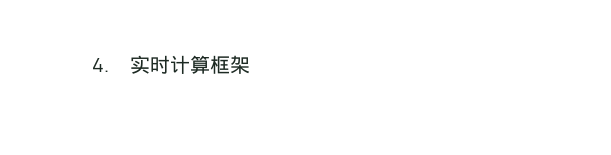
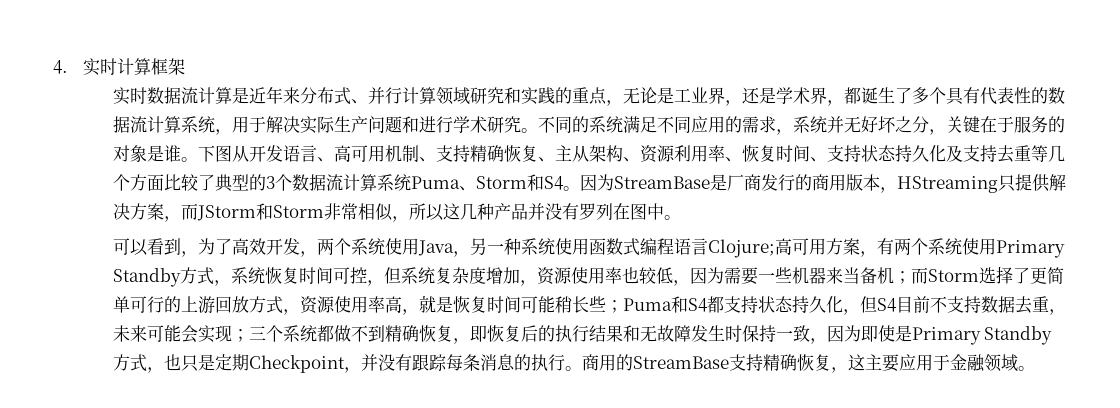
(250, 64) none -> [112,86,1065,106] [112,116,1065,135] [112,145,1065,163] [112,174,1066,193] [112,203,681,222] [112,238,1065,258] [112,266,1064,287] [112,295,1066,315] [112,325,1053,345] [112,354,1035,373] // 实时数据流计算是近年来分布式、并行计算领域研究和实践的重点，无论是工业界，还是学术界，都诞生了多个具有代表性的数据流计算系统，用于解决实际生产问题和进行学术研究。不同的系统满足不同应用的需求，系统并无好坏之分，关键在于服务的对象是谁。下图从开发语言、高可用机制、支持精确恢复、主从架构、资源利用率、恢复时间、支持状态持久化及支持去重等几个方面比较了典型的3个数据流计算系统Puma、Storm和S4。因为StreamBase是厂商发行的商用版本，HStreaming只提供解决方案，而JStorm和Storm非常相似，所以这几种产品并没有罗列在图中。 // 可以看到，为了高效开发，两个系统使用Java，另一种系统使用函数式编程语言Clojure;高可用方案，有两个系统使用Primary Standby方式，系统恢复时间可控，但系统复杂度增加，资源使用率也较低，因为需要一些机器来当备机；而Storm选择了更简单可行的上游回放方式，资源使用率高，就是恢复时间可能稍长些；Puma和S4都支持状态持久化，但S4目前不支持数据去重，未来可能会实现；三个系统都做不到精确恢复，即恢复后的执行结果和无故障发生时保持一致，因为即使是Primary Standby方式，也只是定期Checkpoint，并没有跟踪每条消息的执行。商用的StreamBase支持精确恢复，这主要应用于金融领域。

